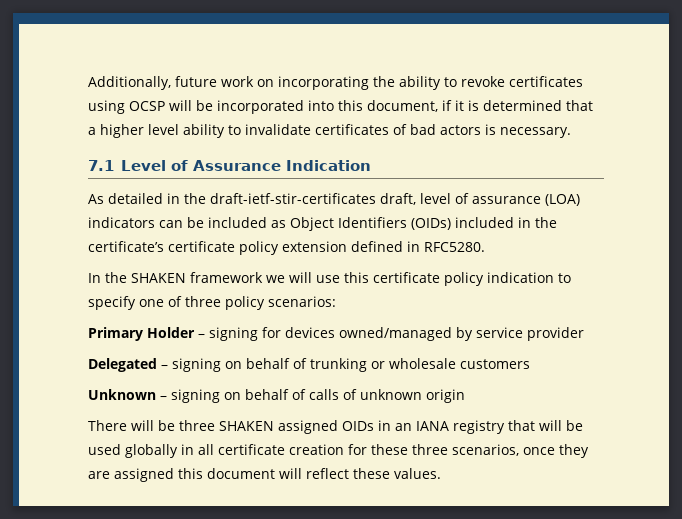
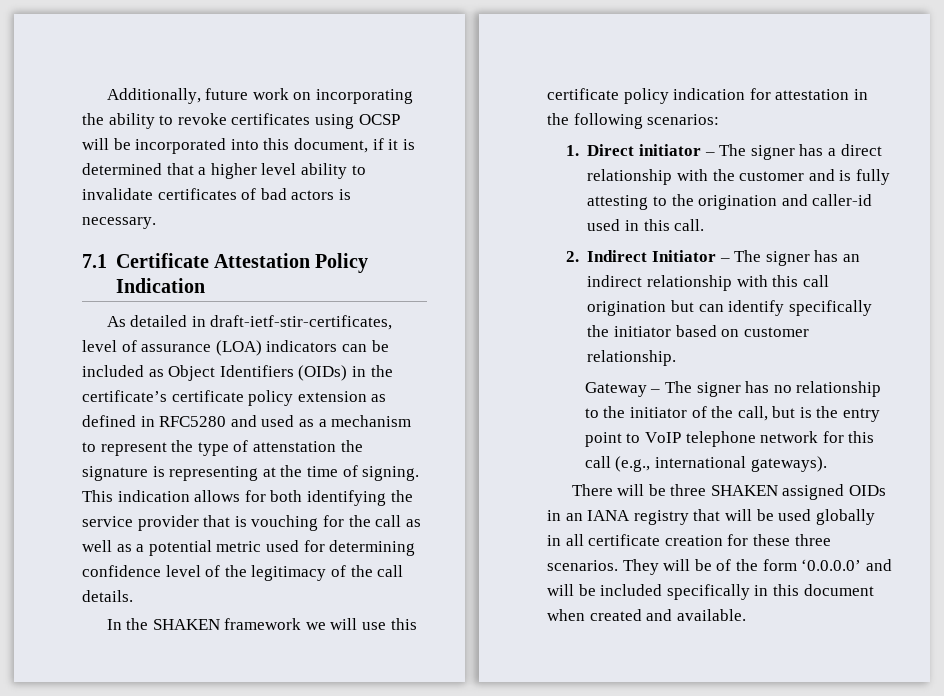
[121,160,281,171] Level of Assurance -> [115,253,369,273] Certificate Attestation Policy
[184,193,416,205] the draft-ietf-stir-certificates draft, -> [210,315,393,330] draft-ietf-stir-certificates,
[455,217,514,228] included -> (348, 373) none
(347, 246) none -> [371,394,387,402] as
[424,242,485,252] RFC5280. -> [159,415,412,427] [82,440,363,456] [82,465,420,481] [82,490,413,506] [82,515,421,531] [82,540,416,556] [82,565,404,581] [82,590,133,602] RFC5280 and used as a mechanism to represent the type of attenstation the signature is representing at the time of signing. This indication allows for both identifying the service provider that is vouching for the call as well as a potential metric used for determining confidence level of the legitimacy of the call details.
[558,273,571,283] [88,296,336,310] [88,327,584,341] [88,358,530,372] [88,389,465,403] to specify one of three policy scenarios: // Primary Holder – signing for devices owned/managed by service provider // Delegated – signing on behalf of trunking or wholesale customers // Unknown – signing on behalf of calls of unknown origin -> [749,88,868,100] [547,113,720,129] [565,144,882,160] [587,169,890,185] [587,194,873,210] [587,219,705,231] [565,250,860,266] [587,275,829,291] [587,300,872,316] [587,325,809,337] [587,350,677,366] [584,381,882,397] [584,406,881,422] [584,431,875,447] [584,456,827,472] for attestation in the following scenarios: // 1. Direct initiator – The signer has a direct relationship with the customer and is fully attesting to the origination and caller-id used in this call. // 2. Indirect Initiator – The signer has an indirect relationship with this call origination but can identify specifically the initiator based on customer relationship. // Gateway – The signer has no relationship to the initiator of the call, but is the entry point to VoIP telephone network for this call (e.g., international gateways).
[452,444,589,458] [88,468,441,482] scenarios, once they are assigned this document will reflect these values. -> [547,559,892,575] [547,584,874,600] [547,609,746,621] scenarios. They will be of the form ‘0.0.0.0’ and will be included specifically in this document when created and available.

